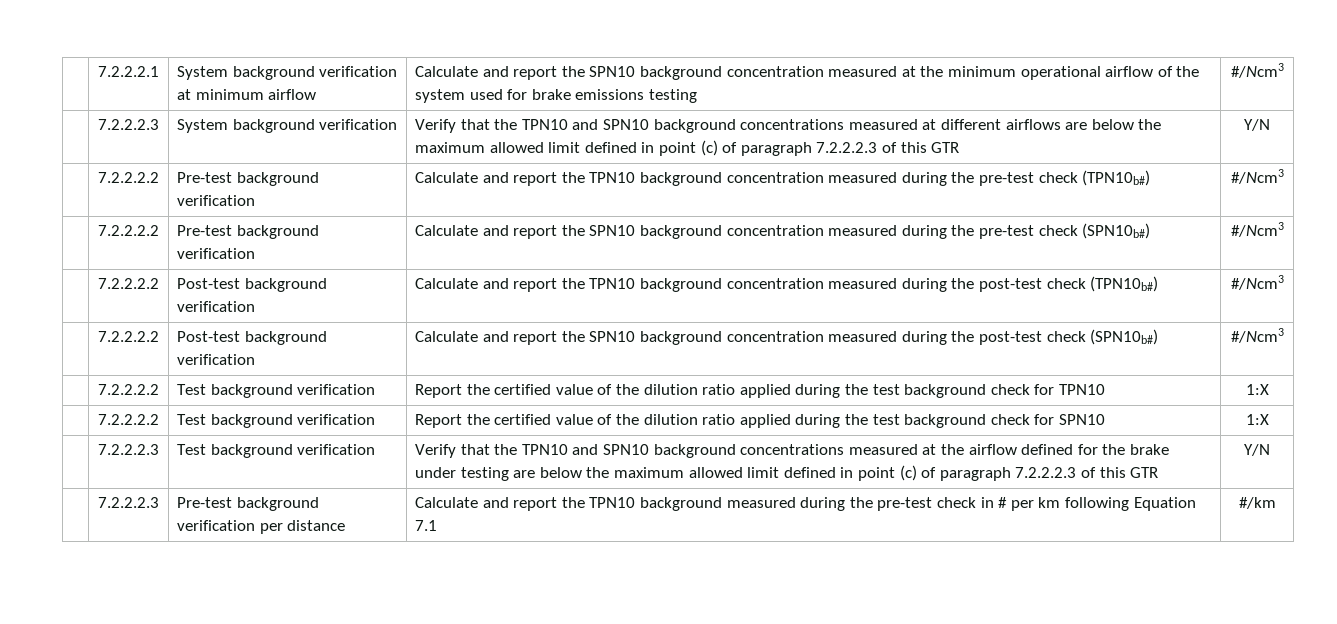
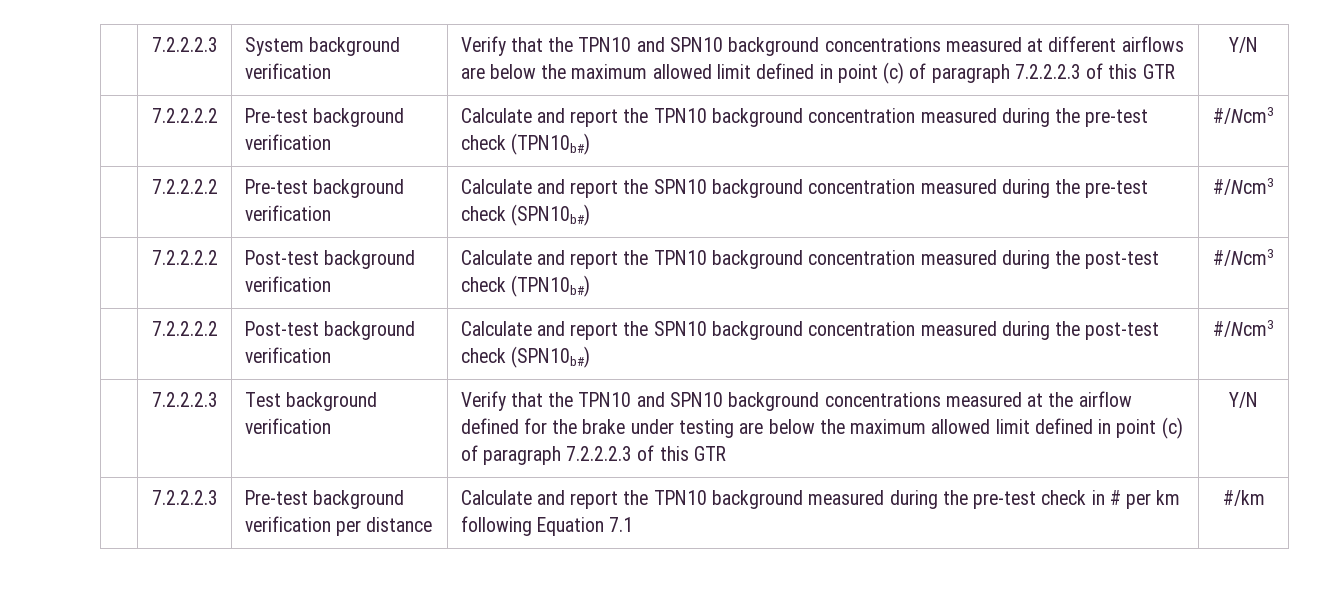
[98,66,159,77] [177,66,398,80] [177,89,317,100] [415,66,1200,80] [415,89,698,103] [1230,63,1284,78] | 7.2.2.2.1 | System background verification at minimum airflow | Calculate and report the SPN10 background concentration measured at the minimum operational airflow of the system used for brake emissions testing | #/Ncm3 // -> (151, 44) none
[98,384,159,395] [177,384,376,398] [415,384,1105,398] [1245,384,1269,395] [98,414,159,425] [177,414,376,428] [415,414,1105,428] [1245,414,1269,425] // | 7.2.2.2.2 | Test background verification | Report the certified value of the dilution ratio applied during the test background check for TPN10 | 1:X // | 7.2.2.2.2 | Test background verification | Report the certified value of the dilution ratio applied during the test background check for SPN10 | 1:X -> (1274, 328) none

